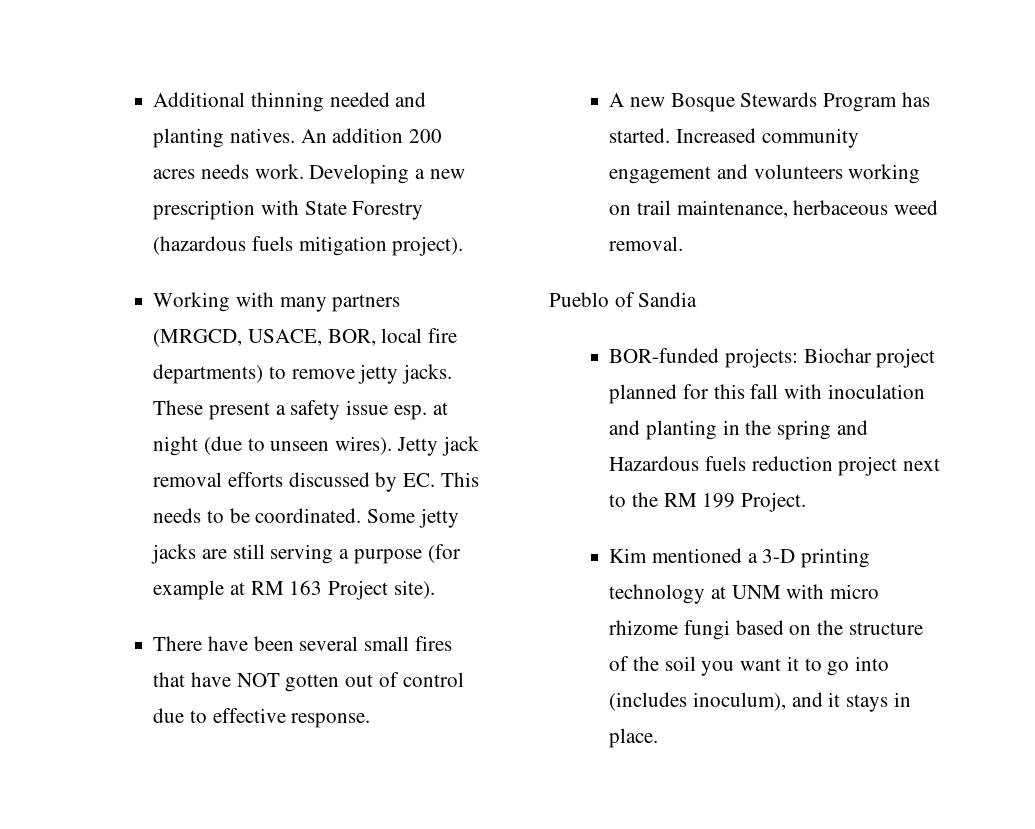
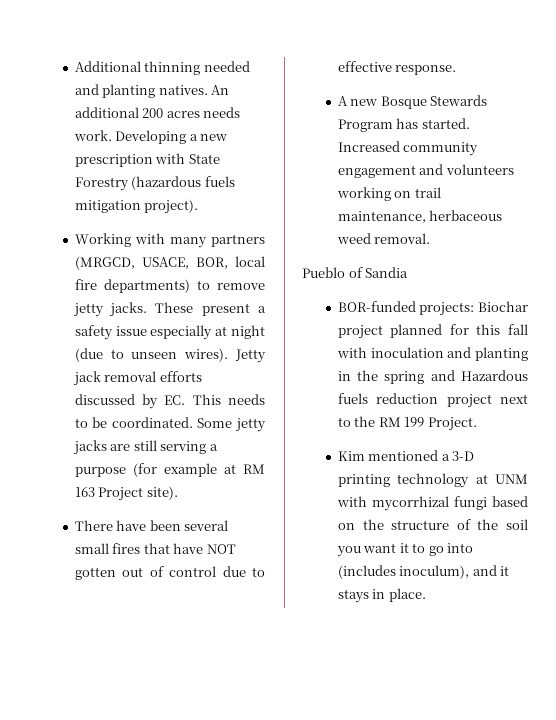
[332,128,404,143] addition -> [74,107,139,118] additional
[393,405,427,420] esp. -> [150,325,213,340] especially
[830,584,880,599] [609,620,679,635] micro rhizome -> [371,496,449,511] mycorrhizal

